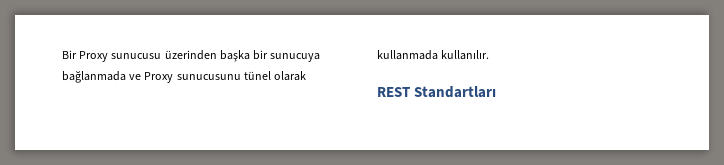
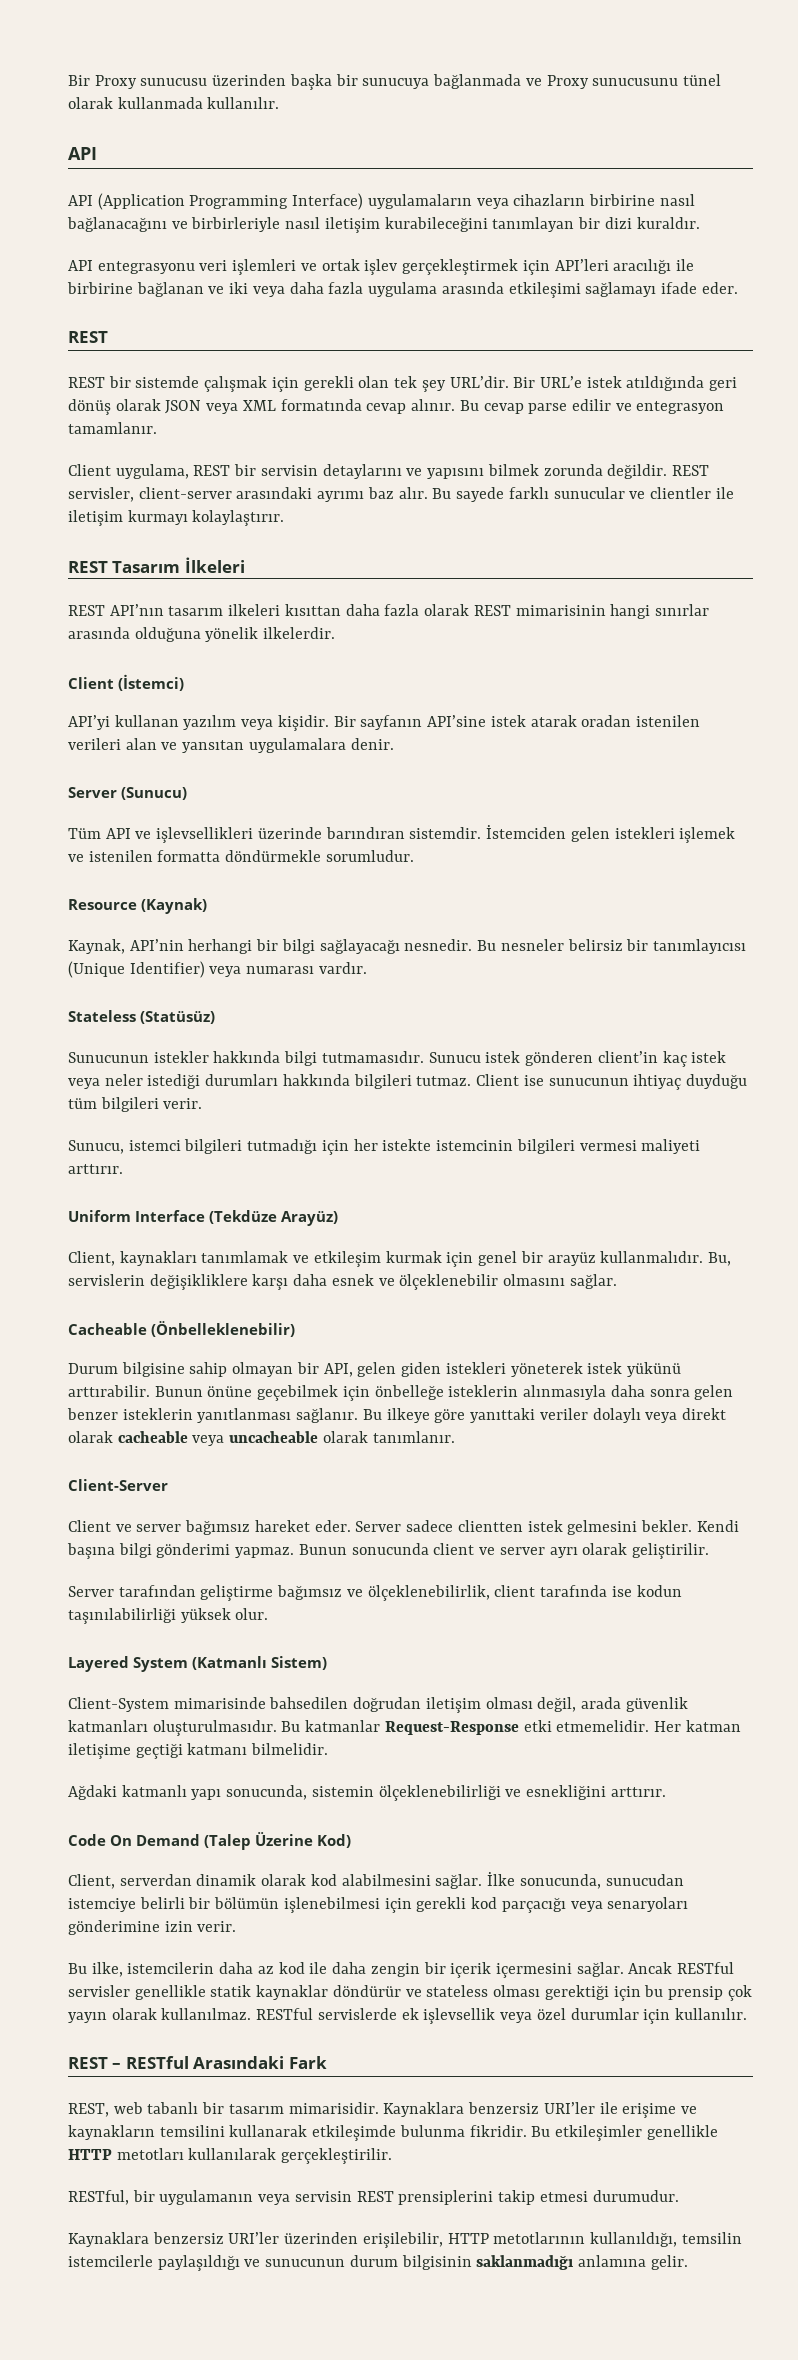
[377,86,497,98] REST Standartları -> [68,147,97,160] [68,193,695,210] [67,217,700,233] [68,259,694,275] [67,282,738,298] [68,331,108,343] [68,376,738,392] [68,399,725,415] [68,422,157,434] [68,464,709,479] [68,487,734,502] [68,510,285,526] [68,557,245,573] [68,604,709,619] [68,627,336,642] [68,674,185,691] [68,715,700,731] [68,738,394,753] [68,787,188,800] [68,825,736,843] [68,850,414,862] [68,898,208,914] [68,939,746,954] [68,961,367,978] [68,1010,216,1024] [68,1051,727,1067] [68,1074,747,1090] [68,1097,203,1112] [68,1139,701,1155] [68,1164,123,1174] [68,1210,339,1226] [68,1251,731,1267] [68,1274,617,1290] [68,1321,296,1337] [68,1362,681,1377] [68,1385,734,1401] [67,1408,726,1423] [68,1431,455,1446] [68,1479,168,1491] [68,1520,739,1535] [67,1543,709,1559] [68,1585,682,1601] [68,1608,269,1624] [68,1656,328,1672] [68,1697,688,1713] [68,1720,741,1736] [68,1743,329,1759] [68,1785,666,1801] [68,1832,352,1850] [68,1872,684,1889] [68,1897,689,1913] [68,1920,237,1935] [68,1962,735,1978] [68,1985,752,2001] [68,2008,747,2024] [68,2056,327,2069] [68,2102,697,2118] [68,2125,718,2141] [68,2148,393,2164] [68,2190,679,2205] [68,2232,742,2248] [68,2255,688,2271] API // API (Application Programming Interface) uygulamaların veya cihazların birbirine nasıl bağlanacağını ve birbirleriyle nasıl iletişim kurabileceğini tanımlayan bir dizi kuraldır. // API entegrasyonu veri işlemleri ve ortak işlev gerçekleştirmek için API’leri aracılığı ile birbirine bağlanan ve iki veya daha fazla uygulama arasında etkileşimi sağlamayı ifade eder. // REST // REST bir sistemde çalışmak için gerekli olan tek şey URL’dir. Bir URL’e istek atıldığında geri dönüş olarak JSON veya XML formatında cevap alınır. Bu cevap parse edilir ve entegrasyon tamamlanır. // Client uygulama, REST bir servisin detaylarını ve yapısını bilmek zorunda değildir. REST servisler, client-server arasındaki ayrımı baz alır. Bu sayede farklı sunucular ve clientler ile iletişim kurmayı kolaylaştırır. // REST Tasarım İlkeleri // REST API’nın tasarım ilkeleri kısıttan daha fazla olarak REST mimarisinin hangi sınırlar arasında olduğuna yönelik ilkelerdir. // Client (İstemci) // API’yi kullanan yazılım veya kişidir. Bir sayfanın API’sine istek atarak oradan istenilen verileri alan ve yansıtan uygulamalara denir. // Server (Sunucu) // Tüm API ve işlevsellikleri üzerinde barındıran sistemdir. İstemciden gelen istekleri işlemek ve istenilen formatta döndürmekle sorumludur. // Resource (Kaynak) // Kaynak, API’nin herhangi bir bilgi sağlayacağı nesnedir. Bu nesneler belirsiz bir tanımlayıcısı (Unique Identifier) veya numarası vardır. // Stateless (Statüsüz) // Sunucunun istekler hakkında bilgi tutmamasıdır. Sunucu istek gönderen client’in kaç istek veya neler istediği durumları hakkında bilgileri tutmaz. Client ise sunucunun ihtiyaç duyduğu tüm bilgileri verir. // Sunucu, istemci bilgileri tutmadığı için her istekte istemcinin bilgileri vermesi maliyeti arttırır. // Uniform Interface (Tekdüze Arayüz) // Client, kaynakları tanımlamak ve etkileşim kurmak için genel bir arayüz kullanmalıdır. Bu, servislerin değişikliklere karşı daha esnek ve ölçeklenebilir olmasını sağlar. // Cacheable (Önbelleklenebilir) // Durum bilgisine sahip olmayan bir API, gelen giden istekleri yöneterek istek yükünü arttırabilir. Bunun önüne geçebilmek için önbelleğe isteklerin alınmasıyla daha sonra gelen benzer isteklerin yanıtlanması sağlanır. Bu ilkeye göre yanıttaki veriler dolaylı veya direkt olarak cacheable veya uncacheable olarak tanımlanır. // Client-Server // Client ve server bağımsız hareket eder. Server sadece clientten istek gelmesini bekler. Kendi başına bilgi gönderimi yapmaz. Bunun sonucunda client ve server ayrı olarak geliştirilir. // Server tarafından geliştirme bağımsız ve ölçeklenebilirlik, client tarafında ise kodun taşınılabilirliği yüksek olur. // Layered System (Katmanlı Sistem) // Client-System mimarisinde bahsedilen doğrudan iletişim olması değil, arada güvenlik katmanları oluşturulmasıdır. Bu katmanlar Request-Response etki etmemelidir. Her katman iletişime geçtiği katmanı bilmelidir. // Ağdaki katmanlı yapı sonucunda, sistemin ölçeklenebilirliği ve esnekliğini arttırır. // Code On Demand (Talep Üzerine Kod) // Client, serverdan dinamik olarak kod alabilmesini sağlar. İlke sonucunda, sunucudan istemciye belirli bir bölümün işlenebilmesi için gerekli kod parçacığı veya senaryoları gönderimine izin verir. // Bu ilke, istemcilerin daha az kod ile daha zengin bir içerik içermesini sağlar. Ancak RESTful servisler genellikle statik kaynaklar döndürür ve stateless olması gerektiği için bu prensip çok yayın olarak kullanılmaz. RESTful servislerde ek işlevsellik veya özel durumlar için kullanılır. // REST – RESTful Arasındaki Fark // REST, web tabanlı bir tasarım mimarisidir. Kaynaklara benzersiz URI’ler ile erişime ve kaynakların temsilini kullanarak etkileşimde bulunma fikridir. Bu etkileşimler genellikle HTTP metotları kullanılarak gerçekleştirilir. // RESTful, bir uygulamanın veya servisin REST prensiplerini takip etmesi durumudur. // Kaynaklara benzersiz URI’ler üzerinden erişilebilir, HTTP metotlarının kullanıldığı, temsilin istemcilerle paylaşıldığı ve sunucunun durum bilgisinin saklanmadığı anlamına gelir.

